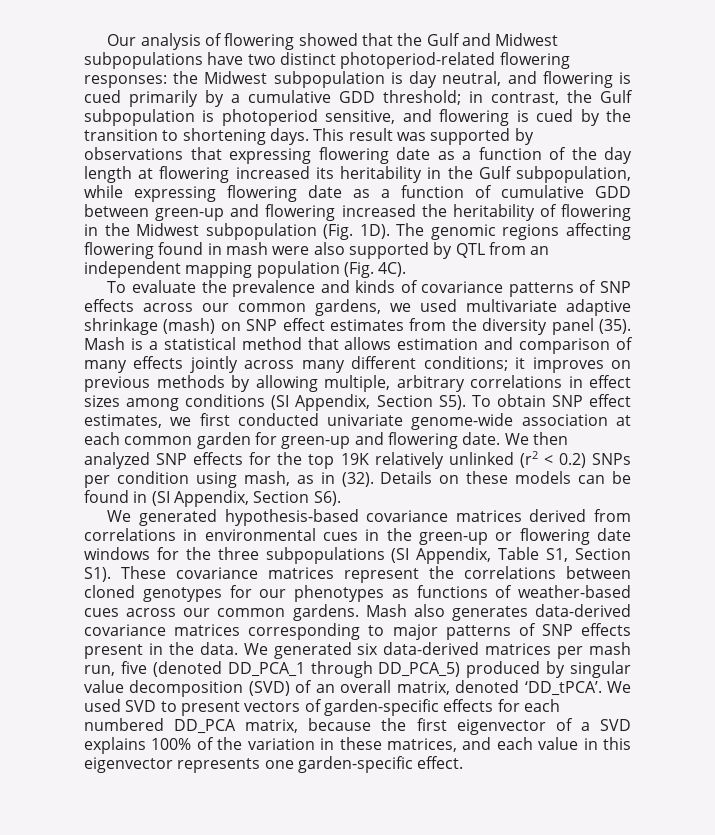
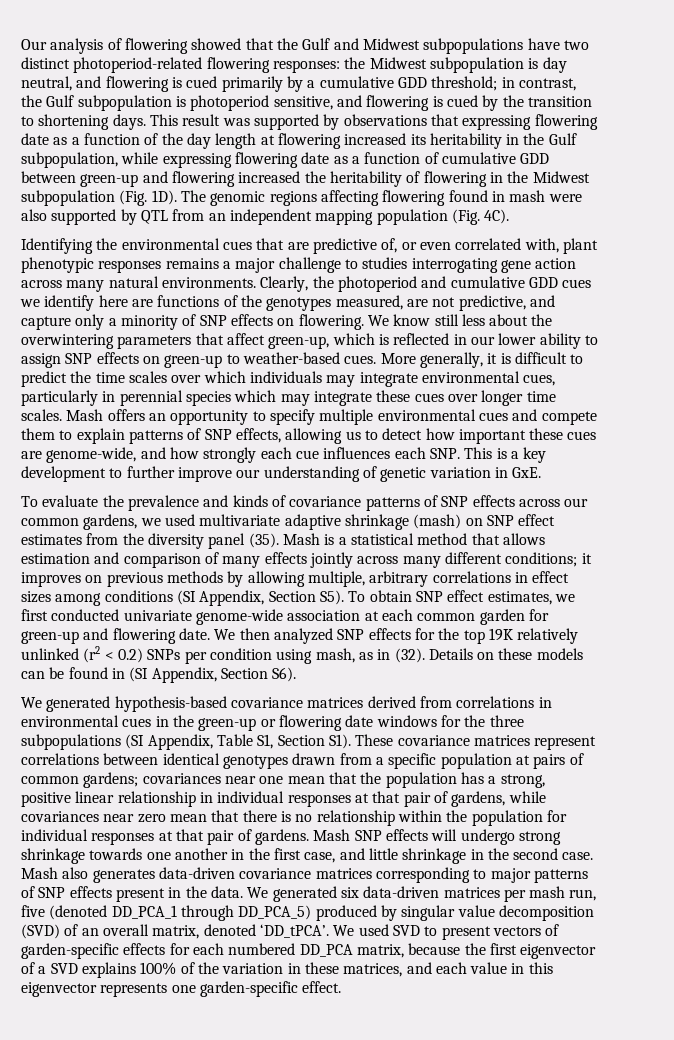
(407, 269) none -> [21,238,598,254] [21,257,577,273] [21,276,592,292] [20,295,555,311] [21,314,553,330] [21,333,598,349] [21,352,584,368] [21,371,556,387] [21,390,556,406] [21,409,597,425] [21,428,597,444] [21,447,547,463] [21,466,542,482] // Identifying the environmental cues that are predictive of, or even correlated with, plant phenotypic responses remains a major challenge to studies interrogating gene action across many natural environments. Clearly, the photoperiod and cumulative GDD cues we identify here are functions of the genotypes measured, are not predictive, and capture only a minority of SNP effects on flowering. We know still less about the overwintering parameters that affect green-up, which is reflected in our lower ability to assign SNP effects on green-up to weather-based cues. More generally, it is difficult to predict the time scales over which individuals may integrate environmental cues, particularly in perennial species which may integrate these cues over longer time scales. Mash offers an opportunity to specify multiple environmental cues and compete them to explain patterns of SNP effects, allowing us to detect how important these cues are genome-wide, and how strongly each cue influences each SNP. This is a key development to further improve our understanding of genetic variation in GxE.
[429,566,454,579] the -> (597, 743) none
[84,585,631,602] [84,604,359,621] cloned genotypes for our phenotypes as functions of weather-based cues across our common gardens. -> [162,753,584,769] [21,772,545,788] [21,791,546,807] [21,810,567,826] [21,829,561,845] [21,848,594,864] identical genotypes drawn from a specific population at pairs of common gardens; covariances near one mean that the population has a strong, positive linear relationship in individual responses at that pair of gardens, while covariances near zero mean that there is no relationship within the population for individual responses at that pair of gardens. Mash SNP effects will undergo strong shrinkage towards one another in the first case, and little shrinkage in the second case.
[535,604,631,617] data-derived -> [158,867,235,879] data-driven
[383,642,480,655] data-derived -> [363,886,440,898] data-driven

